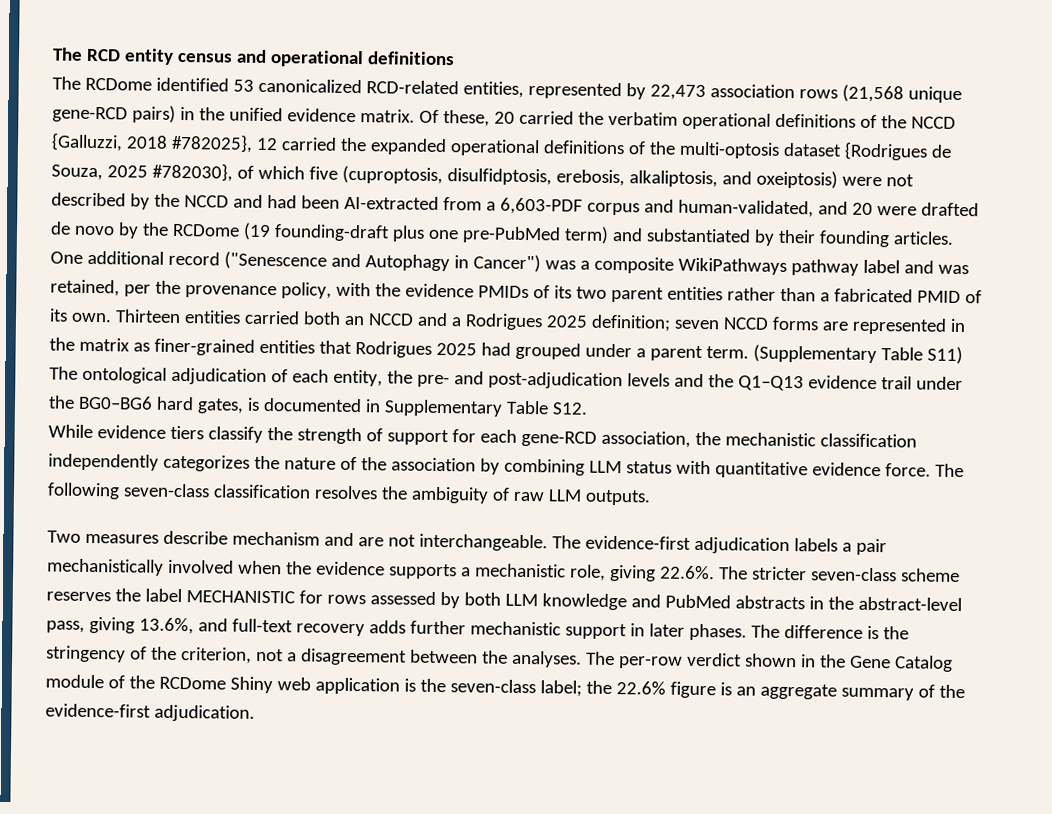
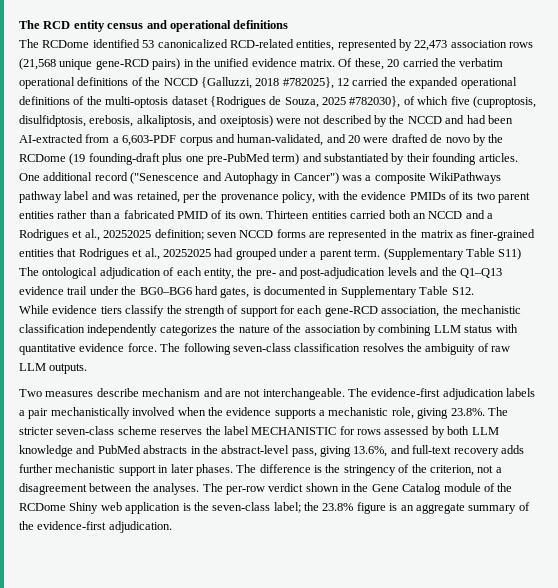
[545,315,588,328] 2025 -> [72,229,152,241] et al., 20252025
[435,342,477,356] 2025 -> [132,248,211,260] et al., 20252025
[659,565,715,580] 22.6%. -> [450,408,485,416] 23.8%.
[615,681,666,695] 22.6% -> [322,503,354,511] 23.8%

